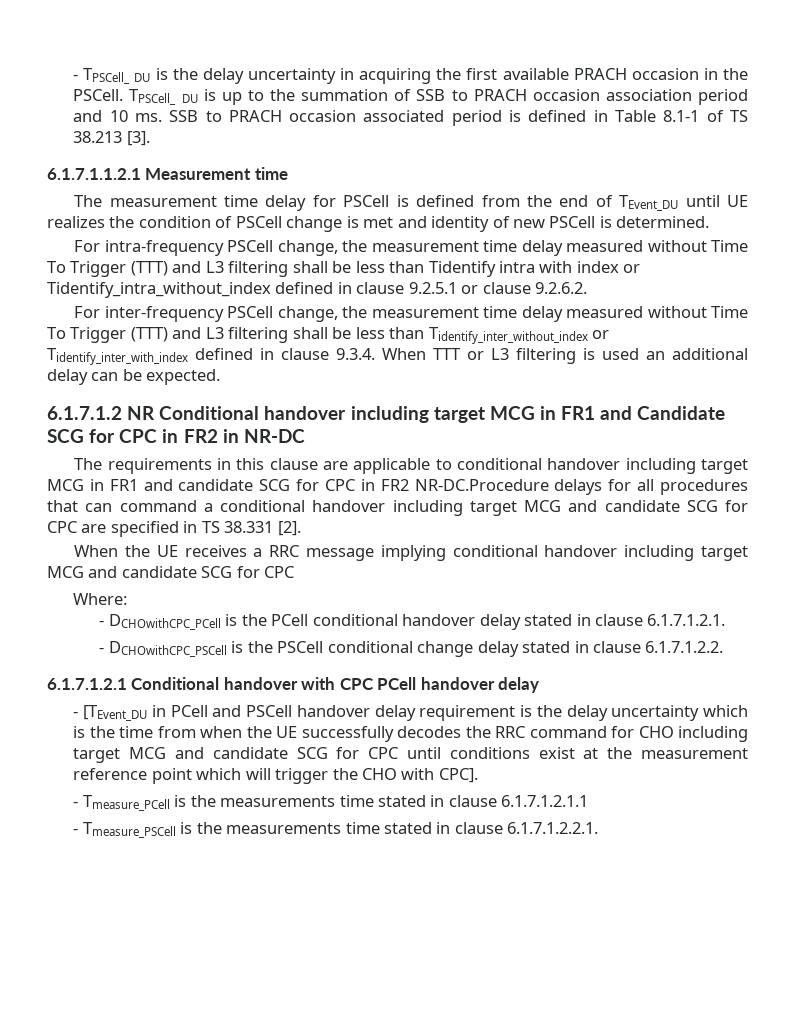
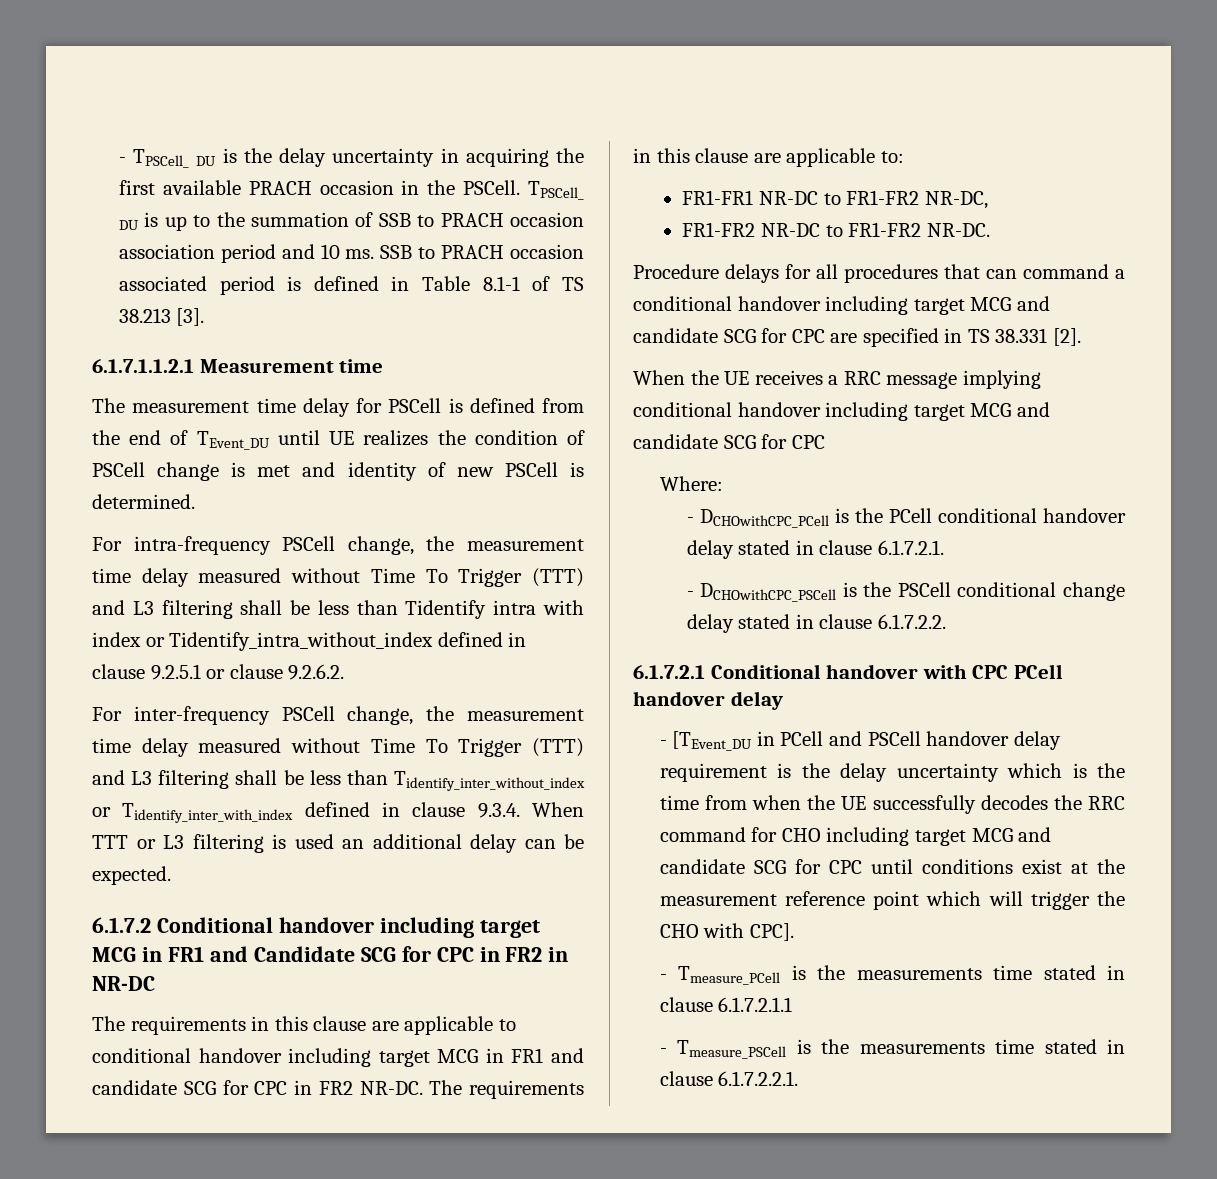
[47,406,156,420] 6.1.7.1.2 NR -> [92,917,151,933] 6.1.7.2
[414,479,549,491] NR-DC.Procedure -> [359,1080,584,1099] [633,148,904,167] [682,190,988,209] [682,222,990,237] [633,264,719,279] NR-DC. The requirements in this clause are applicable to: // FR1-FR1 NR-DC to FR1-FR2 NR-DC, // FR1-FR2 NR-DC to FR1-FR2 NR-DC. // Procedure
[647,614,726,626] 6.1.7.1.2.1. -> [877,540,944,555] 6.1.7.2.1.
[645,641,724,653] [47,678,127,690] 6.1.7.1.2.2. // 6.1.7.1.2.1 -> [877,614,946,629] [633,665,705,679] 6.1.7.2.2. // 6.1.7.2.1
[501,795,589,807] 6.1.7.1.2.1.1 -> [718,997,793,1012] 6.1.7.2.1.1
[507,822,599,834] 6.1.7.1.2.2.1. -> [718,1071,799,1086] 6.1.7.2.2.1.

